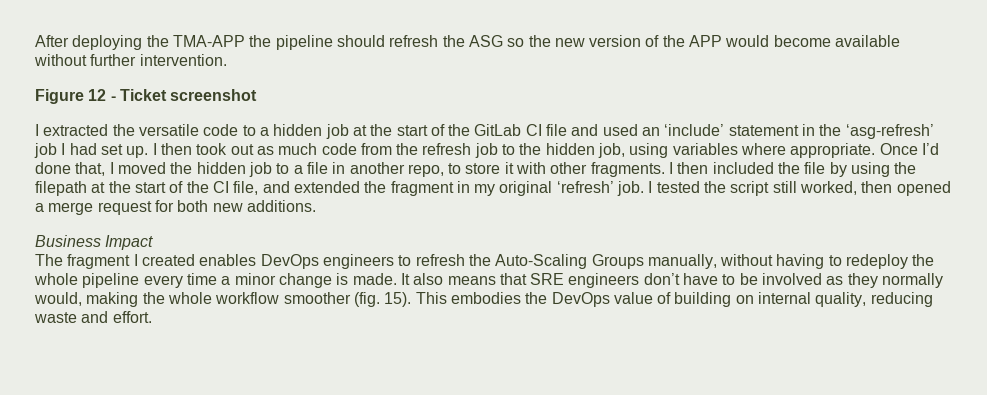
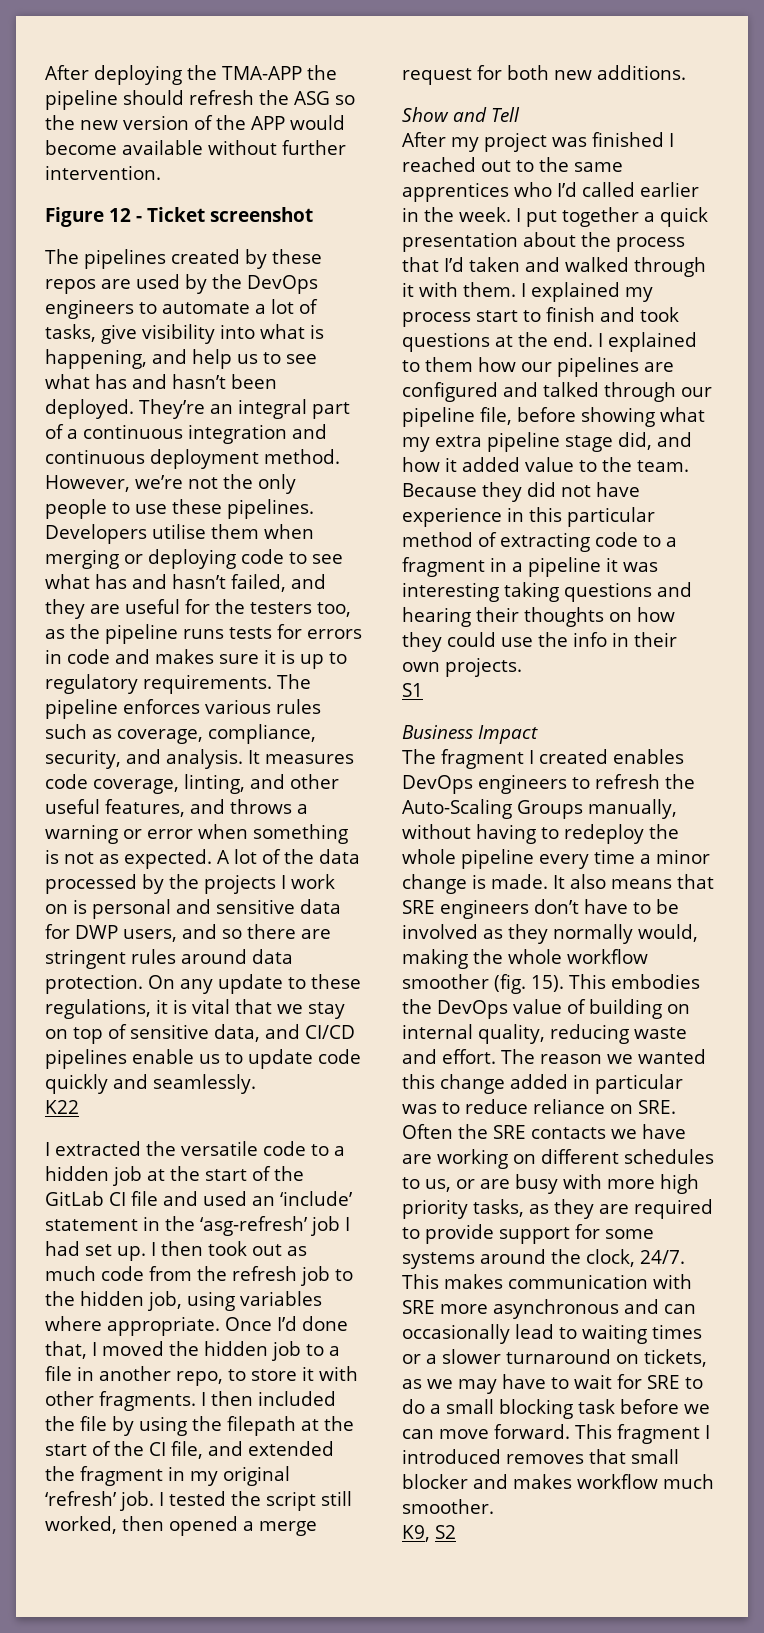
(258, 95) none -> [45,249,322,269] [45,274,318,294] [45,299,318,319] [45,324,324,344] [45,349,317,369] [45,374,277,389] [45,399,351,419] [45,424,327,444] [45,449,340,469] [45,474,296,494] [45,499,314,519] [45,524,314,544] [45,549,343,569] [45,574,326,592] [45,599,351,619] [45,624,362,644] [45,649,347,669] [45,674,311,694] [45,699,321,719] [45,724,316,744] [45,749,354,769] [45,774,339,794] [45,799,308,817] [45,824,348,844] [45,849,360,869] [45,874,335,894] [45,899,341,919] [45,924,331,942] [45,949,293,969] [45,974,361,994] [45,999,345,1019] [45,1024,355,1044] [45,1049,361,1069] [45,1074,256,1094] [45,1100,79,1114] // The pipelines created by these repos are used by the DevOps engineers to automate a lot of tasks, give visibility into what is happening, and help us to see what has and hasn’t been deployed. They’re an integral part of a continuous integration and continuous deployment method. However, we’re not the only people to use these pipelines. Developers utilise them when merging or deploying code to see what has and hasn’t failed, and they are useful for the testers too, as the pipeline runs tests for errors in code and makes sure it is up to regulatory requirements. The pipeline enforces various rules such as coverage, compliance, security, and analysis. It measures code coverage, linting, and other useful features, and throws a warning or error when something is not as expected. A lot of the data processed by the projects I work on is personal and sensitive data for DWP users, and so there are stringent rules around data protection. On any update to these regulations, it is vital that we stay on top of sensitive data, and CI/CD pipelines enable us to update code quickly and seamlessly. // K22
(316, 206) none -> [402,107,520,122] [402,132,674,152] [402,157,623,172] [402,182,699,202] [402,207,708,227] [402,232,685,252] [402,257,706,277] [402,282,653,302] [402,307,679,327] [402,332,697,352] [402,357,674,377] [402,382,712,402] [402,407,705,427] [402,432,692,452] [402,457,689,472] [402,482,640,502] [402,507,655,527] [402,532,677,552] [402,557,658,577] [402,582,692,602] [402,607,675,627] [402,632,677,652] [402,657,522,677] [402,683,423,697] // Show and Tell // After my project was finished I reached out to the same apprentices who I’d called earlier in the week. I put together a quick presentation about the process that I’d taken and walked through it with them. I explained my process start to finish and took questions at the end. I explained to them how our pipelines are configured and talked through our pipeline file, before showing what my extra pipeline stage did, and how it added value to the team. Because they did not have experience in this particular method of extracting code to a fragment in a pipeline it was interesting taking questions and hearing their thoughts on how they could use the info in their own projects. // S1
(152, 317) none -> [501,1049,706,1064] [402,1074,683,1094] [402,1099,676,1114] [402,1124,686,1139] [402,1149,714,1169] [402,1174,699,1194] [402,1199,713,1219] [402,1224,654,1244] [402,1249,685,1269] [402,1274,692,1289] [402,1299,696,1319] [402,1324,702,1344] [402,1349,707,1367] [402,1374,703,1394] [402,1399,710,1419] [402,1424,710,1444] [402,1449,679,1464] [402,1474,714,1489] [402,1499,494,1514] [402,1525,456,1542] The reason we wanted this change added in particular was to reduce reliance on SRE. Often the SRE contacts we have are working on different schedules to us, or are busy with more high priority tasks, as they are required to provide support for some systems around the clock, 24/7. This makes communication with SRE more asynchronous and can occasionally lead to waiting times or a slower turnaround on tickets, as we may have to wait for SRE to do a small blocking task before we can move forward. This fragment I introduced removes that small blocker and makes workflow much smoother. // K9, S2

